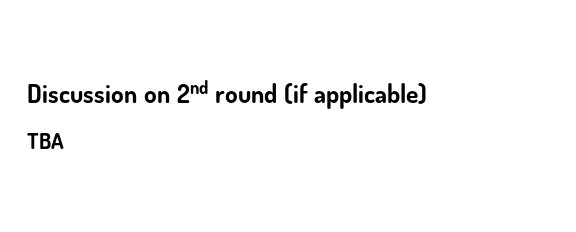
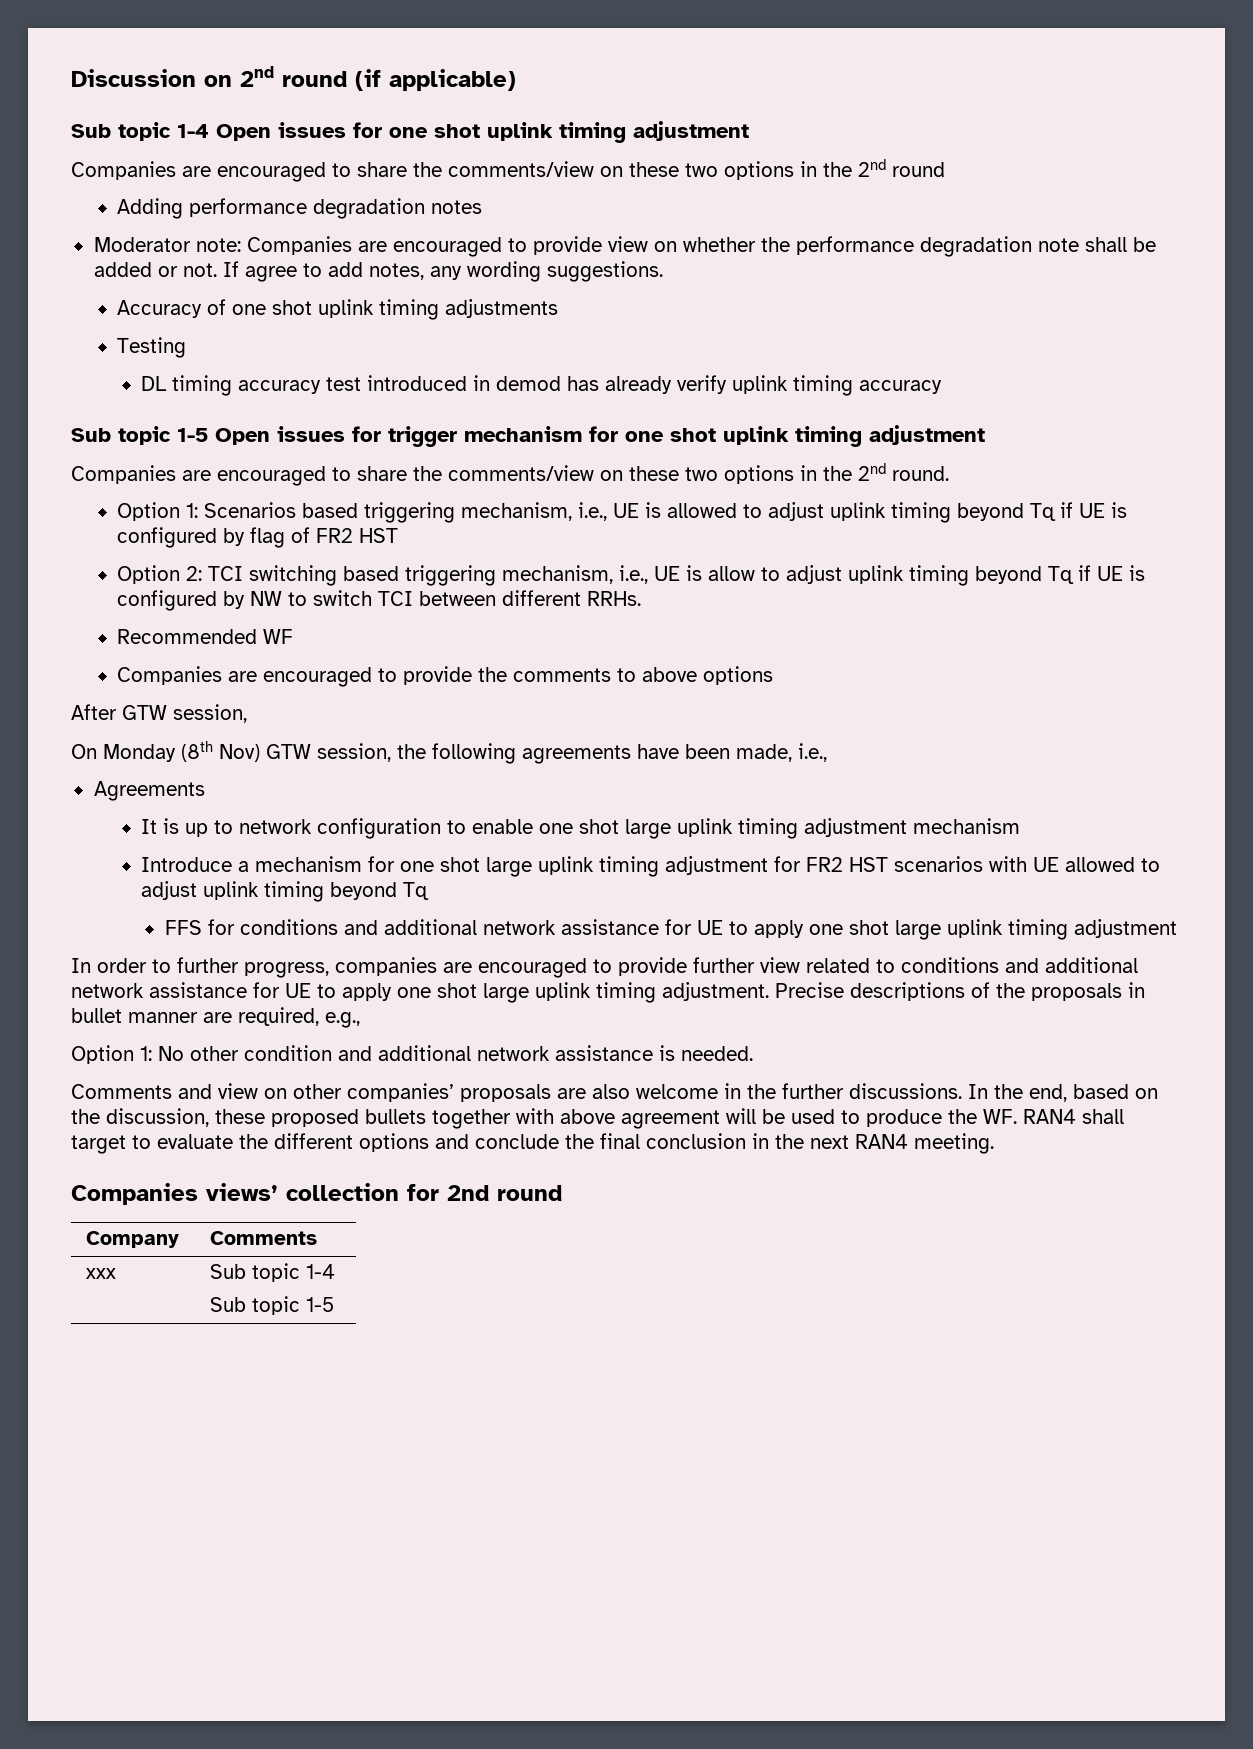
[27,133,64,149] TBA -> [71,121,749,143] [71,159,945,182] [117,198,483,219] [93,236,1156,257] [93,261,663,282] [117,299,559,320] [117,337,187,358] [141,375,943,396] [71,425,985,447] [71,463,949,486] [117,502,1128,523] [117,527,399,548] [117,565,1146,586] [117,590,642,611] [117,629,294,644] [117,666,774,687] [71,704,247,723] [71,741,827,764] [93,781,205,801] [141,818,1021,839] [141,856,1161,877] [141,881,430,902] [164,919,1177,940] [71,957,1138,978] [71,982,1145,1003] [71,1007,360,1028] [71,1045,753,1064] [71,1083,1158,1102] [71,1108,1124,1129] [71,1133,994,1154] [71,1183,562,1205] [86,1231,180,1248] [210,1231,318,1245] [86,1268,117,1279] [210,1263,336,1282] [210,1296,335,1315] Sub topic 1-4 Open issues for one shot uplink timing adjustment // Companies are encouraged to share the comments/view on these two options in the 2nd round // Adding performance degradation notes // Moderator note: Companies are encouraged to provide view on whether the performance degradation note shall be added or not. If agree to add notes, any wording suggestions. // Accuracy of one shot uplink timing adjustments // Testing // DL timing accuracy test introduced in demod has already verify uplink timing accuracy // Sub topic 1-5 Open issues for trigger mechanism for one shot uplink timing adjustment // Companies are encouraged to share the comments/view on these two options in the 2nd round. // Option 1: Scenarios based triggering mechanism, i.e., UE is allowed to adjust uplink timing beyond Tq if UE is configured by flag of FR2 HST // Option 2: TCI switching based triggering mechanism, i.e., UE is allow to adjust uplink timing beyond Tq if UE is configured by NW to switch TCI between different RRHs. // Recommended WF // Companies are encouraged to provide the comments to above options // After GTW session, // On Monday (8th Nov) GTW session, the following agreements have been made, i.e., // Agreements // It is up to network configuration to enable one shot large uplink timing adjustment mechanism // Introduce a mechanism for one shot large uplink timing adjustment for FR2 HST scenarios with UE allowed to adjust uplink timing beyond Tq // FFS for conditions and additional network assistance for UE to apply one shot large uplink timing adjustment // In order to further progress, companies are encouraged to provide further view related to conditions and additional network assistance for UE to apply one shot large uplink timing adjustment. Precise descriptions of the proposals in bullet manner are required, e.g., // Option 1: No other condition and additional network assistance is needed. // Comments and view on other companies’ proposals are also welcome in the further discussions. In the end, based on the discussion, these proposed bullets together with above agreement will be used to produce the WF. RAN4 shall target to evaluate the different options and conclude the final conclusion in the next RAN4 meeting. // Companies views’ collection for 2nd round // Company | Comments // xxx | Sub topic 1-4 // Sub topic 1-5

